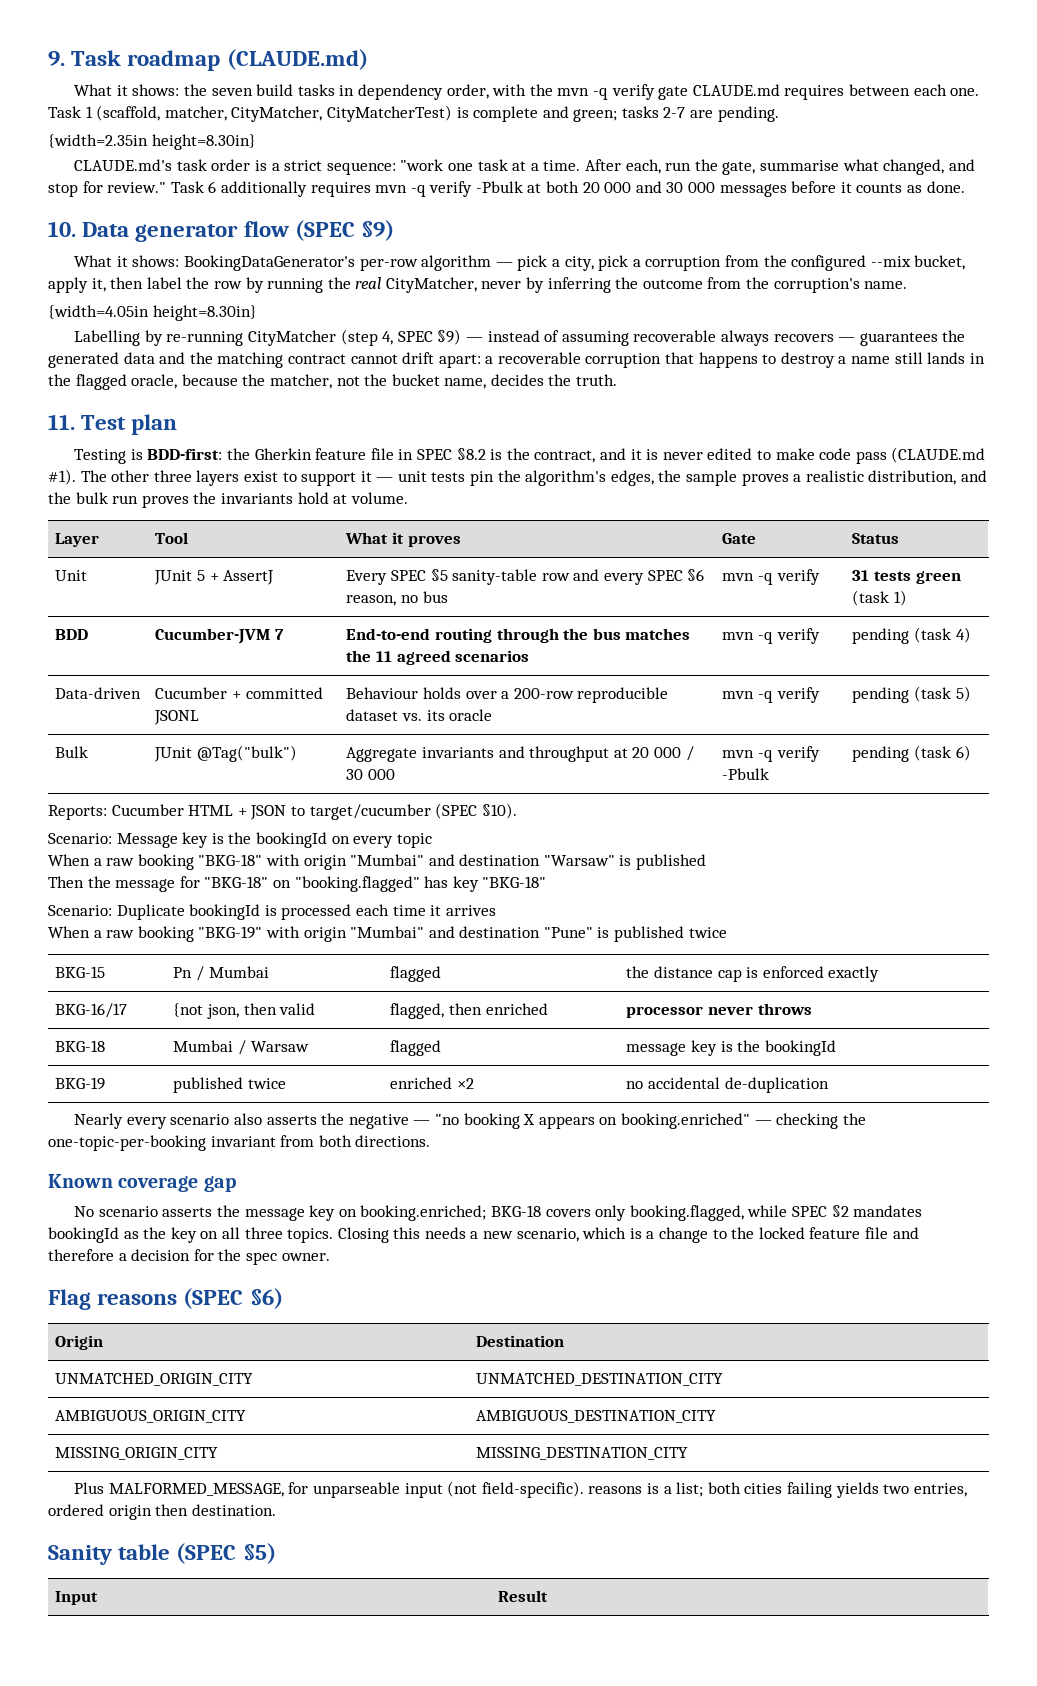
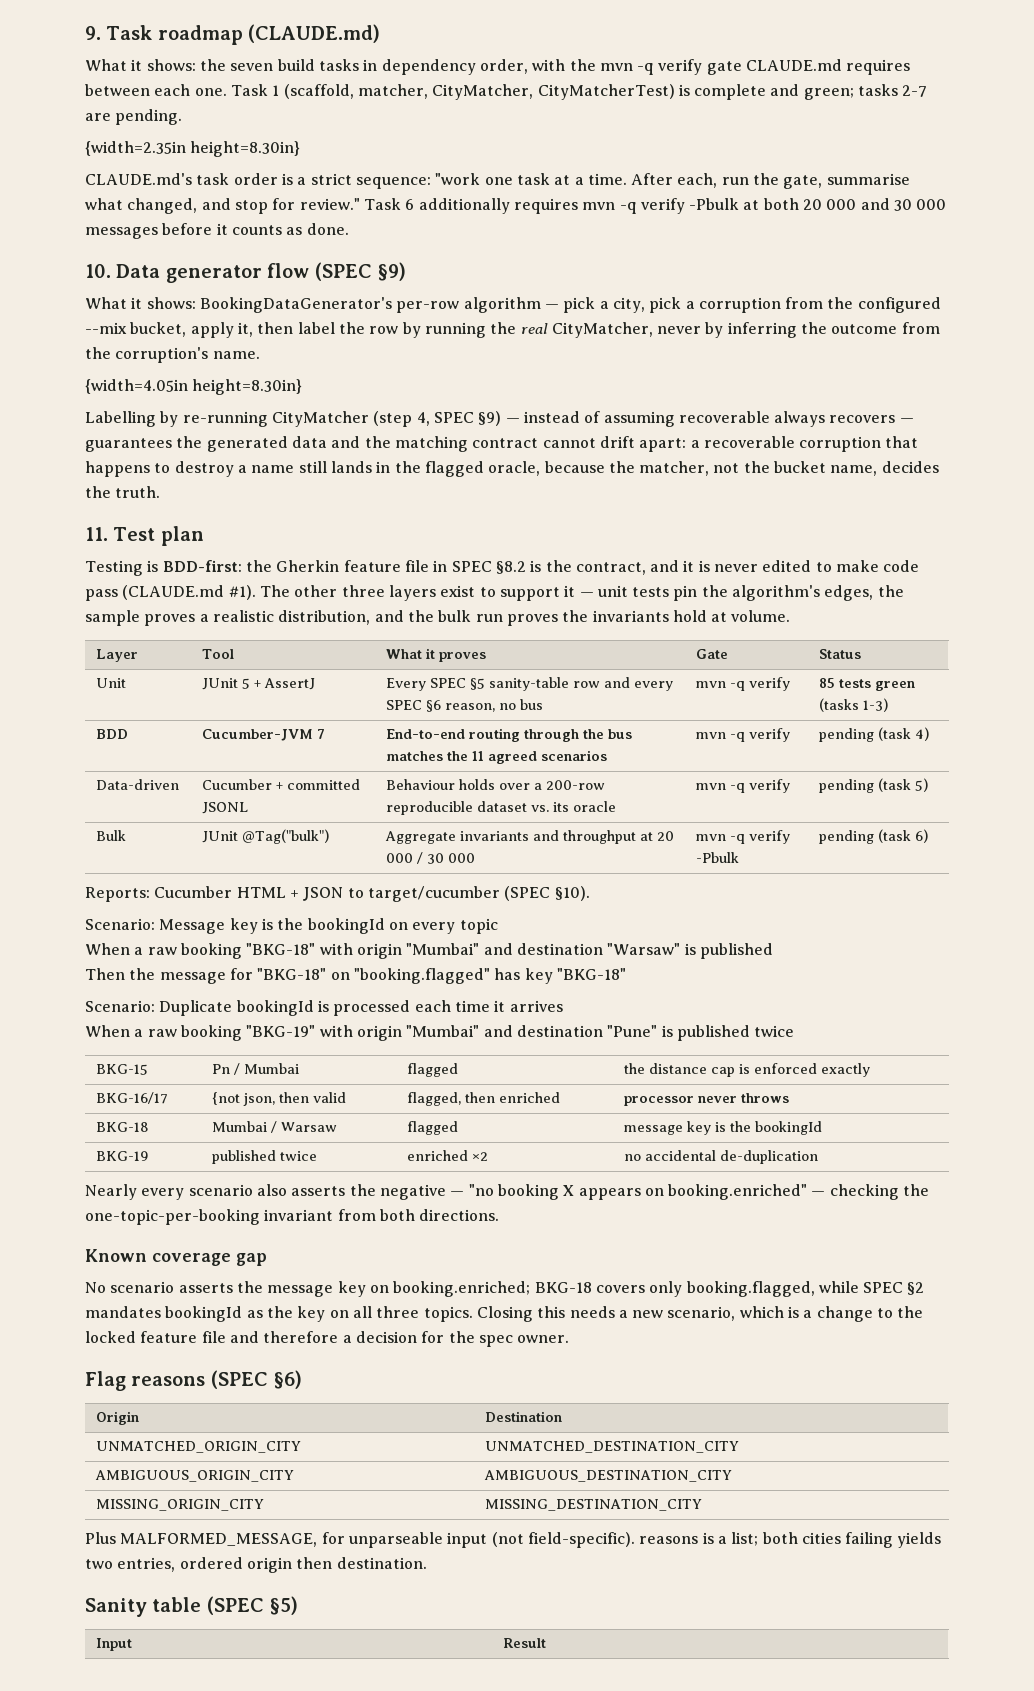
[852,570,870,581] 31 -> [819,678,836,688] 85
[852,590,908,606] (task 1) -> [819,698,889,712] (tasks 1-3)

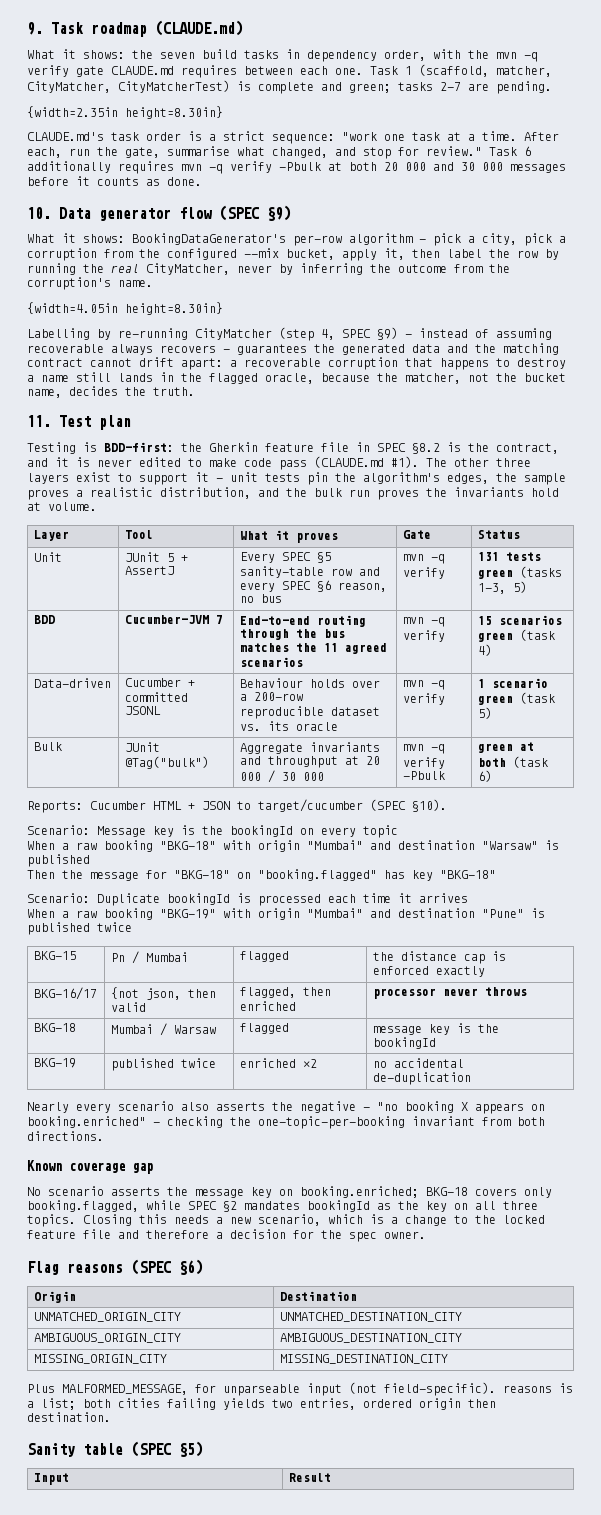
[819,678,836,688] 85 -> [477,552,499,561] 131
[863,698,889,712] 1-3) -> [477,581,527,594] 1-3, 5)
[819,728,875,742] pending -> [477,615,562,625] [477,632,513,642] 15 scenarios green
[819,779,875,793] pending -> [477,678,548,688] [477,695,513,705] 1 scenario green
[819,830,875,844] pending -> [477,742,534,753] [477,758,506,767] green at both

